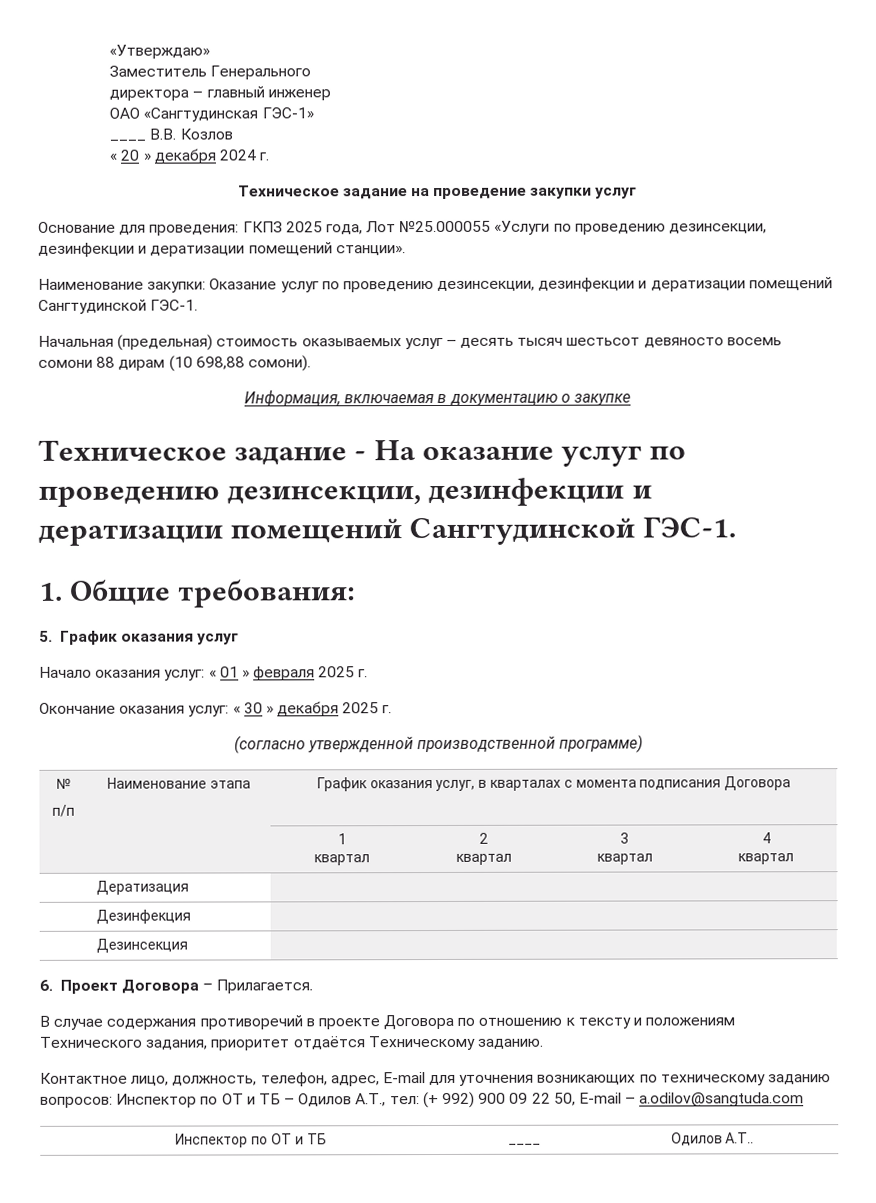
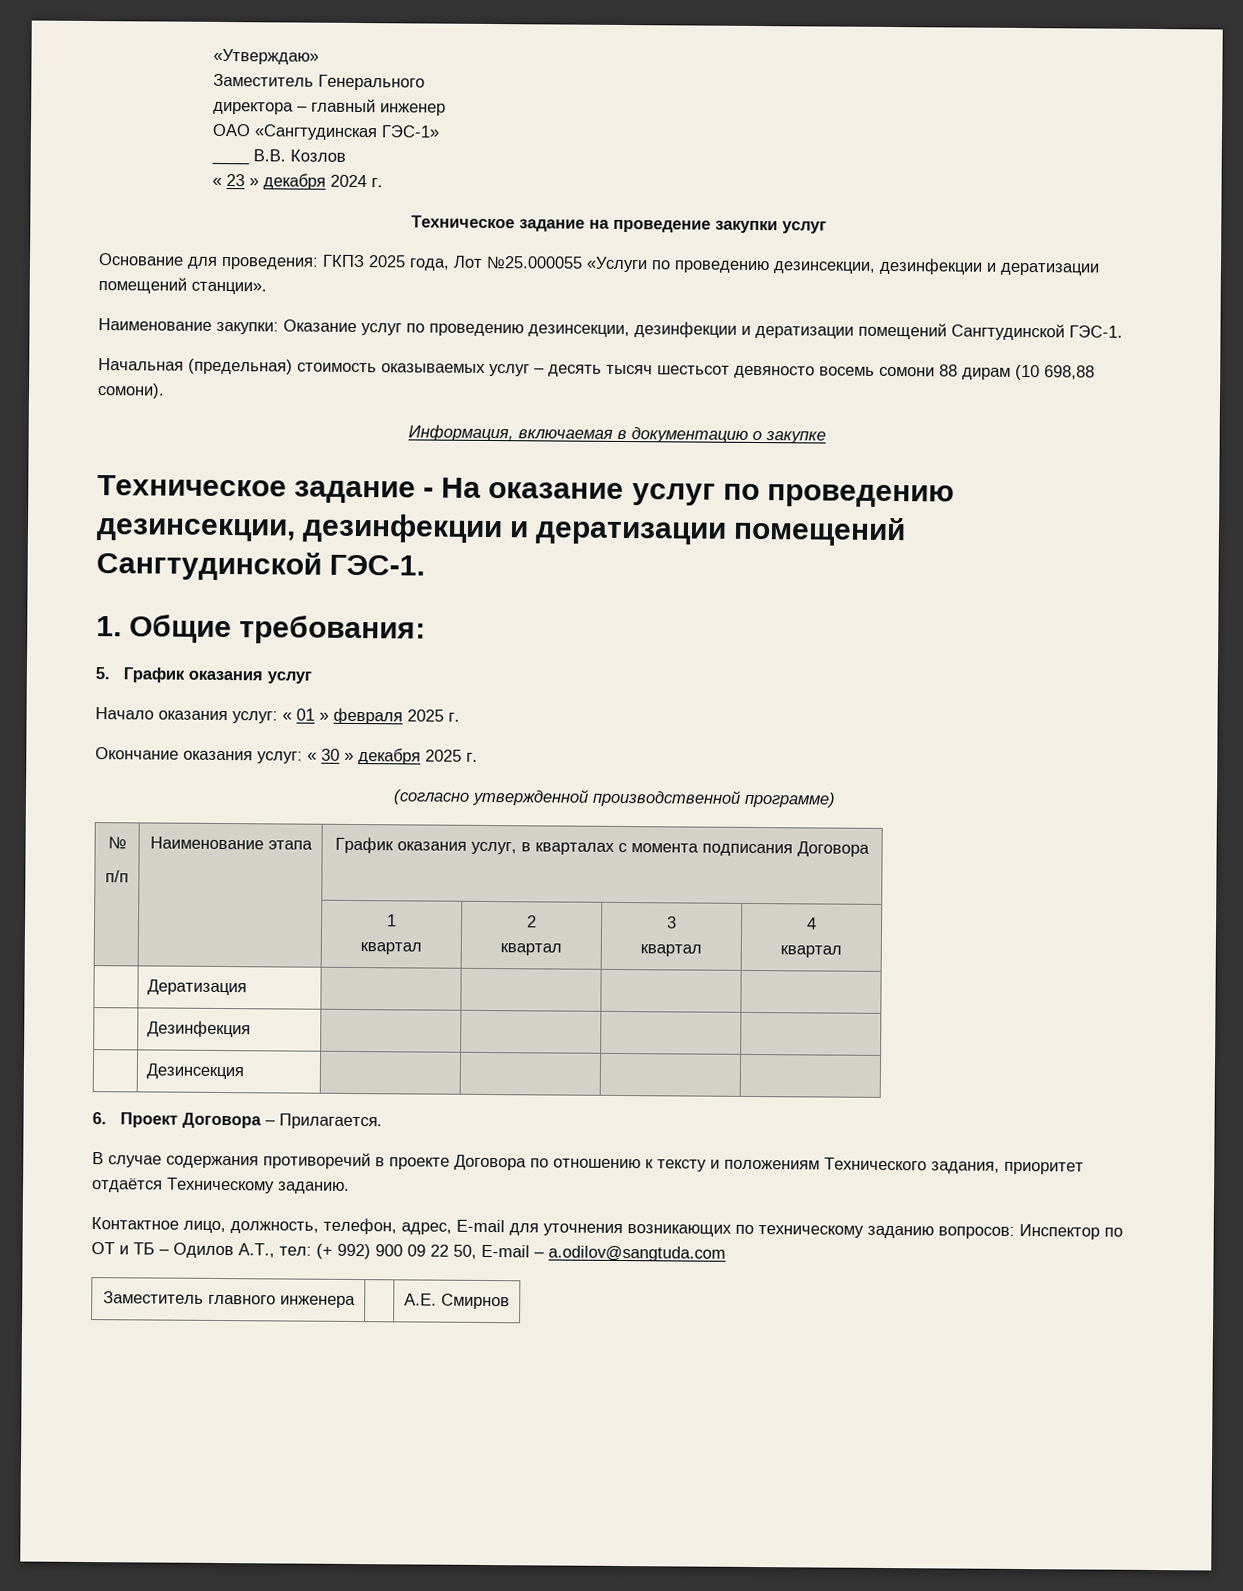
[120,149,140,161] 20 -> [225,174,245,187] 23
[175,1133,327,1148] [507,1143,541,1146] [670,1132,755,1146] Инспектор по ОТ и ТБ | ____ | Одилов А.Т.. -> [102,1291,356,1309] [404,1293,510,1310] Заместитель главного инженера | | А.Е. Смирнов

